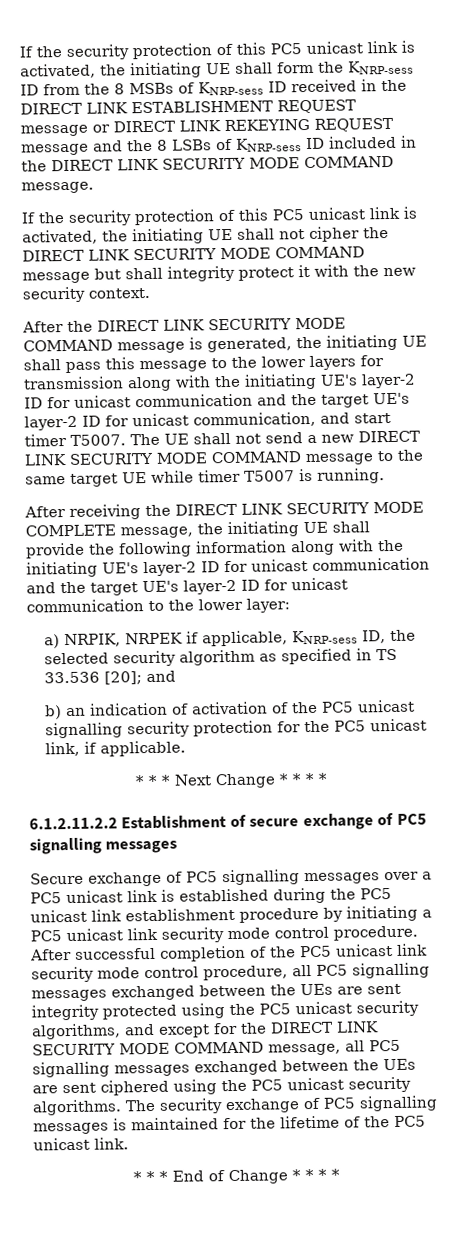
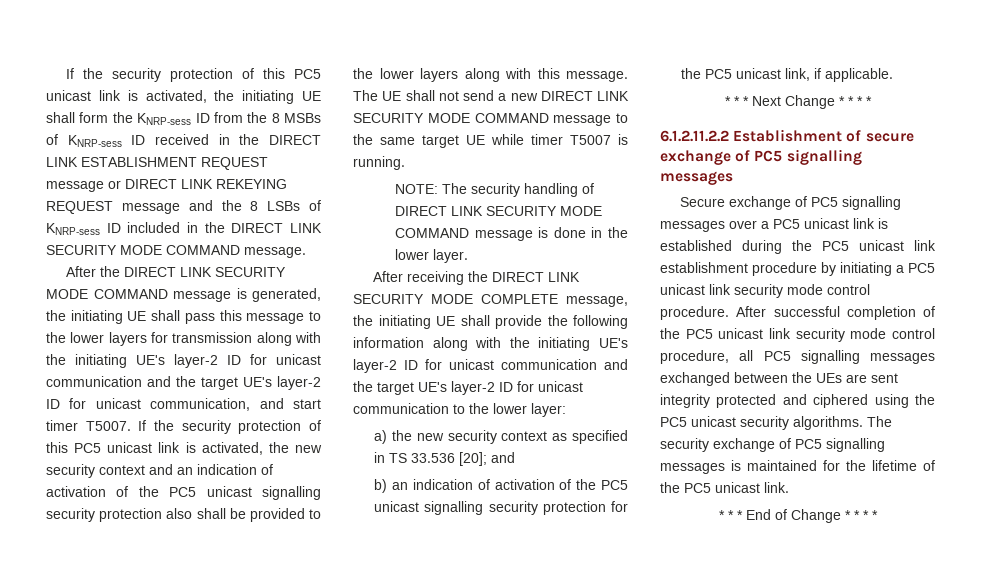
[21,206,418,226] [22,226,389,245] [22,246,365,262] [22,264,416,284] [22,286,150,303] // If the security protection of this PC5 unicast link is activated, the initiating UE shall not cipher the DIRECT LINK SECURITY MODE COMMAND message but shall integrity protect it with the new security context. -> (306, 252) none
(126, 440) none -> [138,420,321,434] [46,442,322,455] [46,464,273,478] [46,486,321,500] [46,508,321,522] [353,68,628,82] If the security protection of this PC5 unicast link is activated, the new security context and an indication of activation of the PC5 unicast signalling security protection also shall be provided to the lower layers along with this message.
(385, 476) none -> [395,183,595,197] [395,206,603,216] [395,227,628,241] [395,249,469,263] // NOTE: The security handling of DIRECT LINK SECURITY MODE COMMAND message is done in the lower layer.
[63,629,416,648] [43,649,255,667] NRPIK, NRPEK if applicable, KNRP-sess ID, the selected security algorithm -> [391,430,548,444] the new security context
[181,1000,419,1019] [31,1021,379,1040] [32,1039,401,1056] [32,1058,416,1078] [32,1082,96,1094] using the PC5 unicast security algorithms, and except for the DIRECT LINK SECURITY MODE COMMAND message, all PC5 signalling messages exchanged between the UEs are sent -> [782,394,807,405] and

